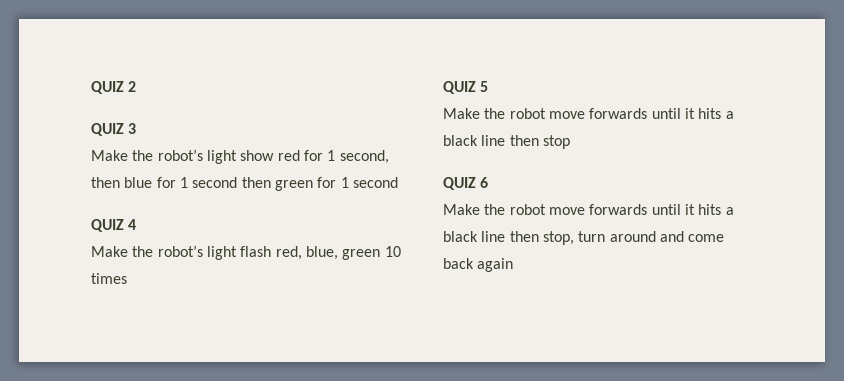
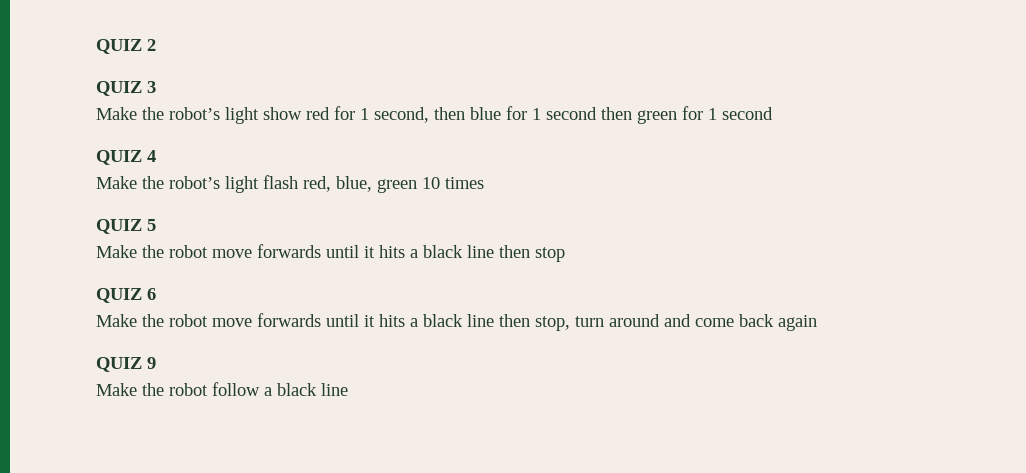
(514, 265) none -> [96,357,156,372] [96,382,348,396] // QUIZ 9 // Make the robot follow a black line

